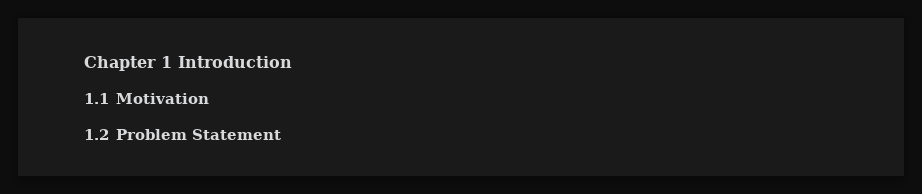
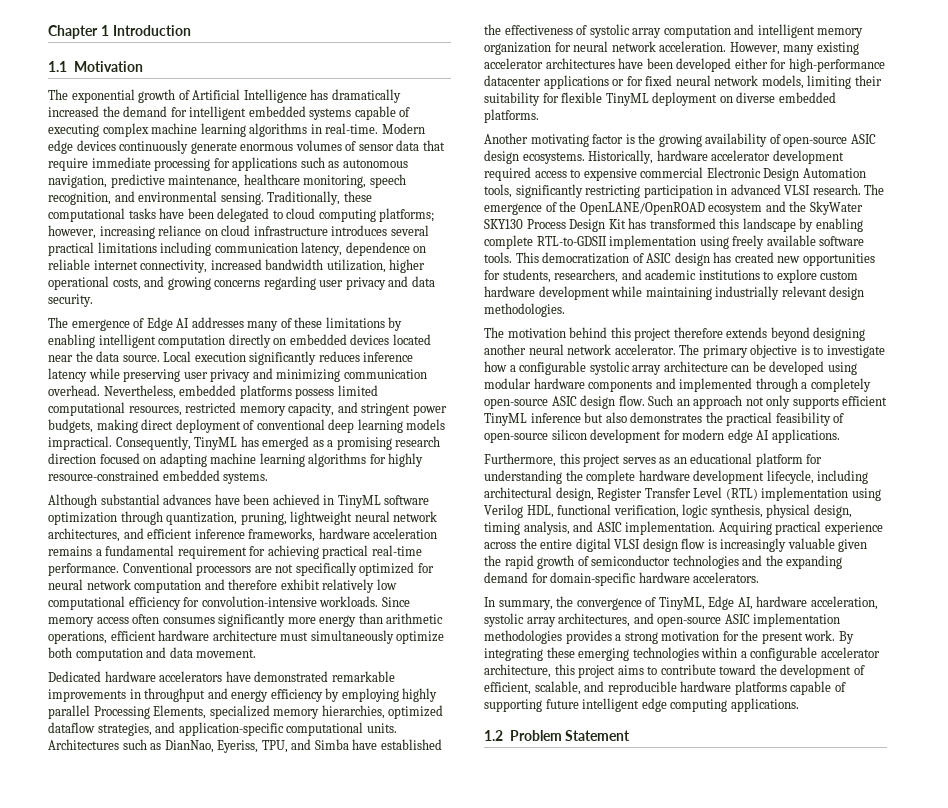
(209, 98) none -> [48,89,401,103] [48,106,411,120] [48,123,425,137] [48,140,445,154] [48,157,408,171] [48,174,406,188] [48,191,372,205] [48,208,435,222] [48,225,429,239] [48,242,427,256] [48,259,426,273] [48,276,435,290] [48,294,93,307] [48,317,403,331] [48,334,431,348] [48,351,414,365] [48,368,427,382] [48,385,378,399] [48,402,447,416] [48,419,446,433] [48,436,441,450] [48,453,424,467] [48,470,269,484] [48,494,430,508] [48,511,438,525] [48,528,438,542] [48,545,422,559] [48,562,434,576] [48,579,397,593] [48,596,410,610] [48,613,444,627] [48,630,445,644] [48,647,257,661] [48,671,395,682] [48,688,438,702] [48,705,444,719] [48,722,397,736] [48,739,442,753] [484,24,864,38] [484,41,859,55] [484,58,885,72] [484,75,882,89] [484,92,836,106] [484,109,539,123] [484,133,876,147] [484,150,844,164] [484,167,866,181] [484,184,885,198] [484,201,863,215] [484,218,863,232] [484,235,865,249] [484,252,875,266] [484,269,859,283] [484,286,865,300] [484,303,565,317] [484,327,866,341] [484,344,885,358] [484,361,857,375] [484,378,871,392] [484,395,888,409] [484,412,845,426] [484,429,840,443] [484,453,823,467] [484,470,869,484] [484,487,881,501] [484,504,852,518] [484,521,883,535] [484,538,868,552] [484,555,843,569] [484,572,760,586] [484,596,878,610] [484,613,841,627] [484,630,854,644] [484,647,880,661] [484,664,865,678] [484,681,846,695] [484,698,799,712] // The exponential growth of Artificial Intelligence has dramatically increased the demand for intelligent embedded systems capable of executing complex machine learning algorithms in real-time. Modern edge devices continuously generate enormous volumes of sensor data that require immediate processing for applications such as autonomous navigation, predictive maintenance, healthcare monitoring, speech recognition, and environmental sensing. Traditionally, these computational tasks have been delegated to cloud computing platforms; however, increasing reliance on cloud infrastructure introduces several practical limitations including communication latency, dependence on reliable internet connectivity, increased bandwidth utilization, higher operational costs, and growing concerns regarding user privacy and data security. // The emergence of Edge AI addresses many of these limitations by enabling intelligent computation directly on embedded devices located near the data source. Local execution significantly reduces inference latency while preserving user privacy and minimizing communication overhead. Nevertheless, embedded platforms possess limited computational resources, restricted memory capacity, and stringent power budgets, making direct deployment of conventional deep learning models impractical. Consequently, TinyML has emerged as a promising research direction focused on adapting machine learning algorithms for highly resource-constrained embedded systems. // Although substantial advances have been achieved in TinyML software optimization through quantization, pruning, lightweight neural network architectures, and efficient inference frameworks, hardware acceleration remains a fundamental requirement for achieving practical real-time performance. Conventional processors are not specifically optimized for neural network computation and therefore exhibit relatively low computational efficiency for convolution-intensive workloads. Since memory access often consumes significantly more energy than arithmetic operations, efficient hardware architecture must simultaneously optimize both computation and data movement. // Dedicated hardware accelerators have demonstrated remarkable improvements in throughput and energy efficiency by employing highly parallel Processing Elements, specialized memory hierarchies, optimized dataflow strategies, and application-specific computational units. Architectures such as DianNao, Eyeriss, TPU, and Simba have established the effectiveness of systolic array computation and intelligent memory organization for neural network acceleration. However, many existing accelerator architectures have been developed either for high-performance datacenter applications or for fixed neural network models, limiting their suitability for flexible TinyML deployment on diverse embedded platforms. // Another motivating factor is the growing availability of open-source ASIC design ecosystems. Historically, hardware accelerator development required access to expensive commercial Electronic Design Automation tools, significantly restricting participation in advanced VLSI research. The emergence of the OpenLANE/OpenROAD ecosystem and the SkyWater SKY130 Process Design Kit has transformed this landscape by enabling complete RTL-to-GDSII implementation using freely available software tools. This democratization of ASIC design has created new opportunities for students, researchers, and academic institutions to explore custom hardware development while maintaining industrially relevant design methodologies. // The motivation behind this project therefore extends beyond designing another neural network accelerator. The primary objective is to investigate how a configurable systolic array architecture can be developed using modular hardware components and implemented through a completely open-source ASIC design flow. Such an approach not only supports efficient TinyML inference but also demonstrates the practical feasibility of open-source silicon development for modern edge AI applications. // Furthermore, this project serves as an educational platform for understanding the complete hardware development lifecycle, including architectural design, Register Transfer Level (RTL) implementation using Verilog HDL, functional verification, logic synthesis, physical design, timing analysis, and ASIC implementation. Acquiring practical experience across the entire digital VLSI design flow is increasingly valuable given the rapid growth of semiconductor technologies and the expanding demand for domain-specific hardware accelerators. // In summary, the convergence of TinyML, Edge AI, hardware acceleration, systolic array architectures, and open-source ASIC implementation methodologies provides a strong motivation for the present work. By integrating these emerging technologies within a configurable accelerator architecture, this project aims to contribute toward the development of efficient, scalable, and reproducible hardware platforms capable of supporting future intelligent edge computing applications.

